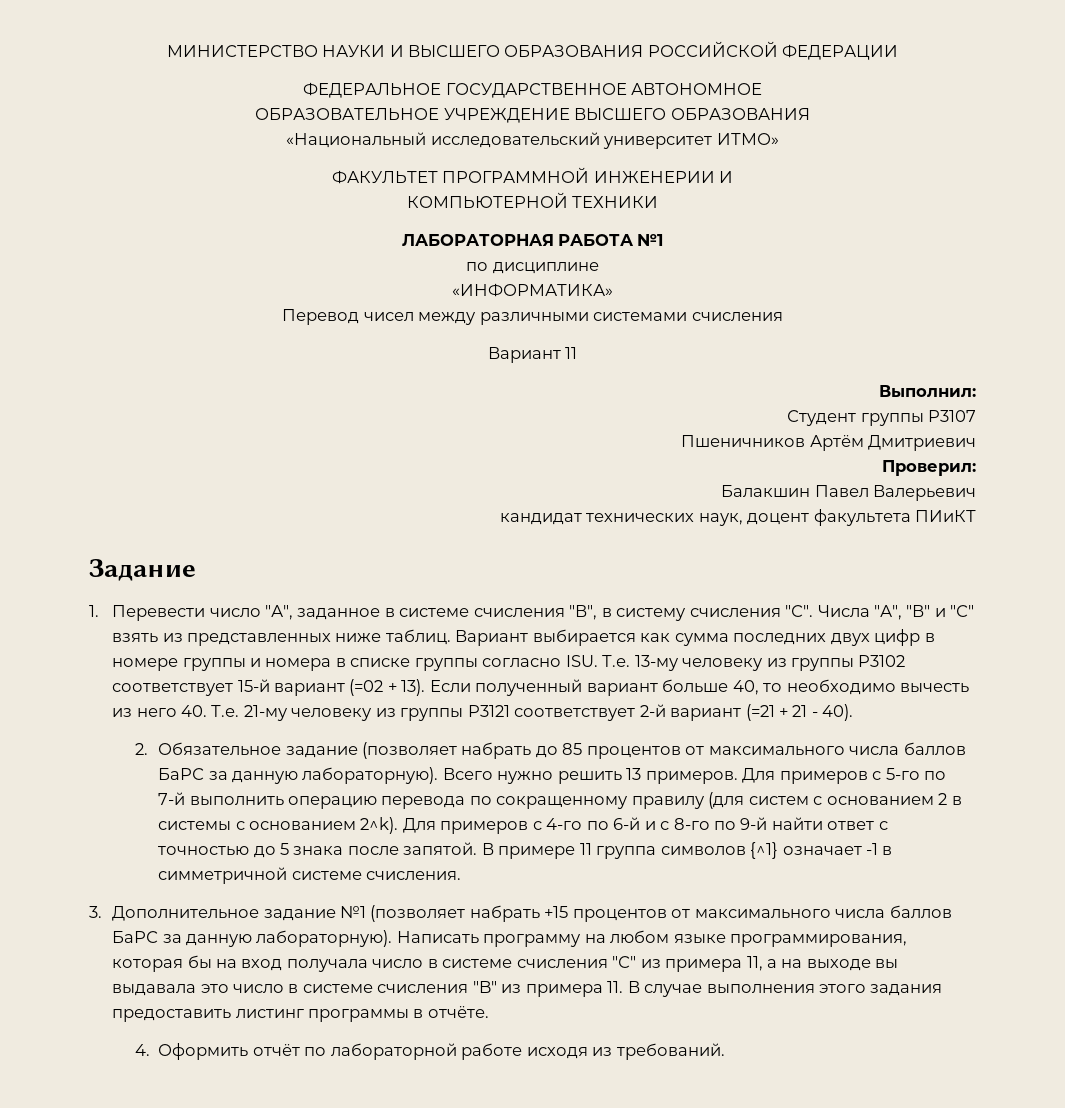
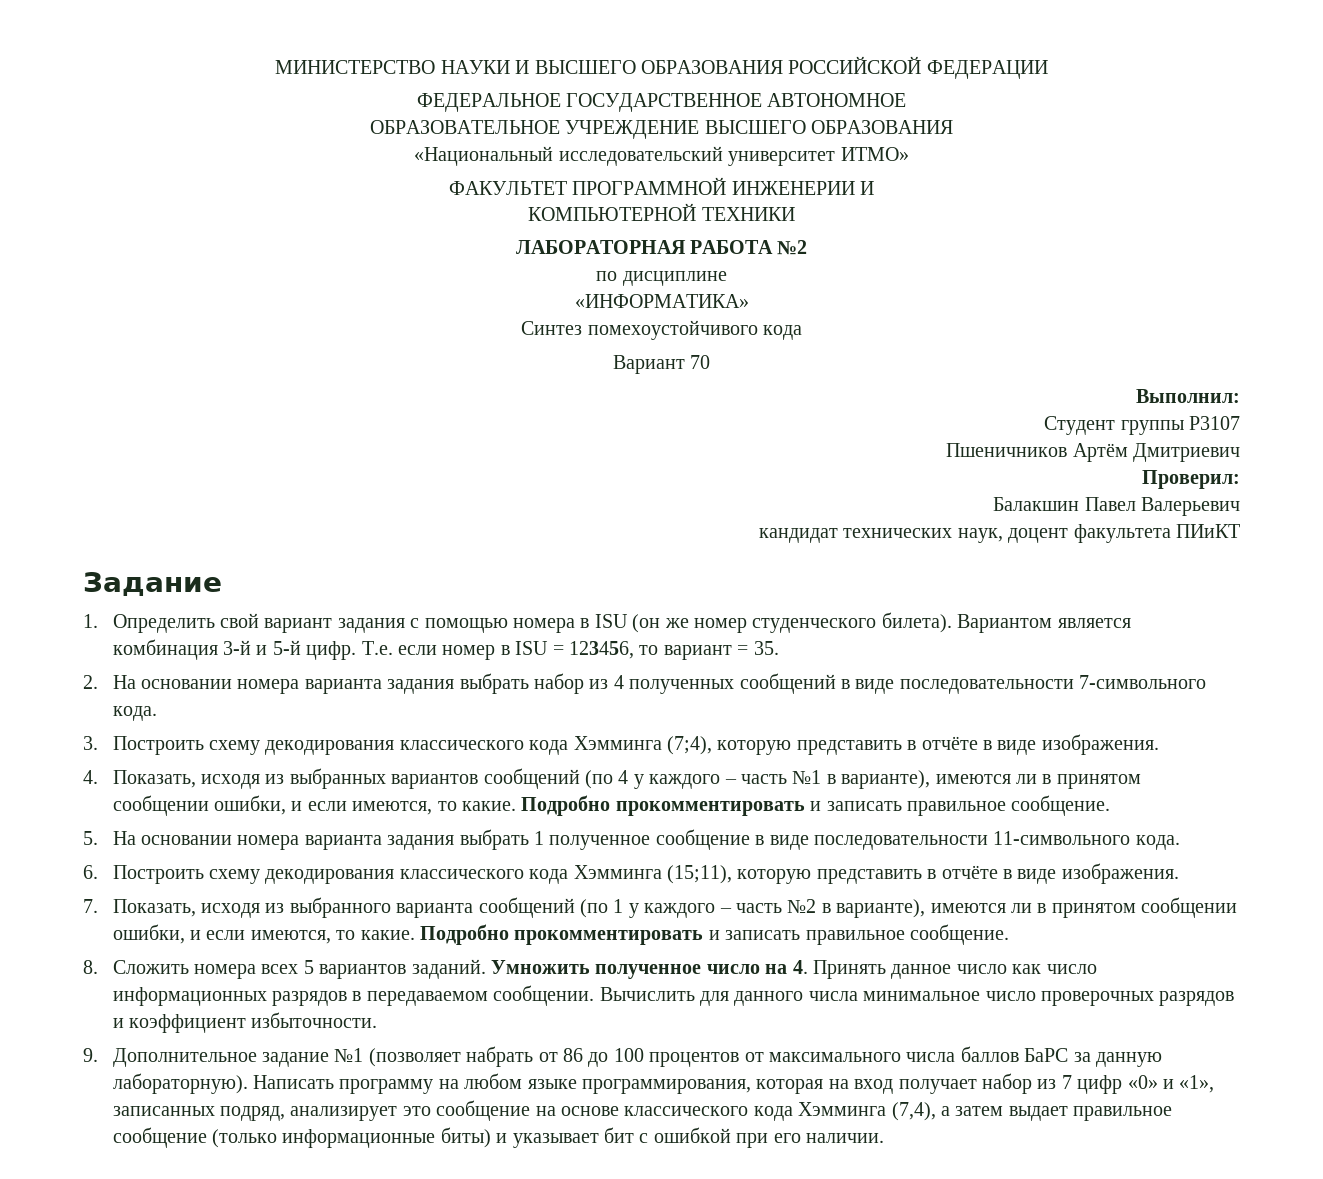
[637,234,664,246] №1 -> [777,240,808,255] №2
[282,309,783,325] [487,347,578,363] Перевод чисел между различными системами счисления // Вариант 11 -> [521,320,802,340] [612,355,711,374] Синтез помехоустойчивого кода // Вариант 70
[112,605,975,621] [112,629,935,646] [112,655,906,671] [112,679,969,696] [112,704,854,721] [135,742,966,759] [158,767,947,784] [158,792,962,809] [158,817,888,834] [158,842,893,859] [158,867,462,884] [89,906,102,918] Перевести число "А", заданное в системе счисления "В", в систему счисления "С". Числа "А", "В" и "С" взять из представленных ниже таблиц. Вариант выбирается как сумма последних двух цифр в номере группы и номера в списке группы согласно ISU. Т.е. 13-му человеку из группы P3102 соответствует 15-й вариант (=02 + 13). Если полученный вариант больше 40, то необходимо вычесть из него 40. Т.е. 21-му человеку из группы P3121 соответствует 2-й вариант (=21 + 21 - 40). // 2. Обязательное задание (позволяет набрать до 85 процентов от максимального числа баллов БаРС за данную лабораторную). Всего нужно решить 13 примеров. Для примеров с 5-го по 7-й выполнить операцию перевода по сокращенному правилу (для систем с основанием 2 в системы с основанием 2^k). Для примеров с 4-го по 6-й и с 8-го по 9-й найти ответ с точностью до 5 знака после запятой. В примере 11 группа символов {^1} означает -1 в симметричной системе счисления. // 3. -> [112,612,1131,633] [112,639,779,660] [83,673,1207,694] [112,706,157,721] [83,734,1159,755] [83,768,1141,789] [112,795,1111,816] [83,829,1180,850] [83,863,1179,884] [83,897,1238,918] [112,924,1010,945] [83,959,1097,979] [112,985,1235,1006] [112,1012,378,1033] [83,1048,98,1062] Определить свой вариант задания с помощью номера в ISU (он же номер студенческого билета). Вариантом является комбинация 3-й и 5-й цифр. Т.е. если номер в ISU = 123456, то вариант = 35. // 2. На основании номера варианта задания выбрать набор из 4 полученных сообщений в виде последовательности 7-символьного кода. // 3. Построить схему декодирования классического кода Хэмминга (7;4), которую представить в отчёте в виде изображения. // 4. Показать, исходя из выбранных вариантов сообщений (по 4 у каждого – часть №1 в варианте), имеются ли в принятом сообщении ошибки, и если имеются, то какие. Подробно прокомментировать и записать правильное сообщение. // 5. На основании номера варианта задания выбрать 1 полученное сообщение в виде последовательности 11-символьного кода. // 6. Построить схему декодирования классического кода Хэмминга (15;11), которую представить в отчёте в виде изображения. // 7. Показать, исходя из выбранного варианта сообщений (по 1 у каждого – часть №2 в варианте), имеются ли в принятом сообщении ошибки, и если имеются, то какие. Подробно прокомментировать и записать правильное сообщение. // 8. Сложить номера всех 5 вариантов заданий. Умножить полученное число на 4. Принять данное число как число информационных разрядов в передаваемом сообщении. Вычислить для данного числа минимальное число проверочных разрядов и коэффициент избыточности. // 9.
[544,906,569,918] +15 -> [538,1048,644,1067] от 86 до 100
[187,955,212,969] бы -> (824, 1086) none
[286,956,899,972] [112,981,943,997] [112,1006,489,1022] [135,1043,725,1060] получала число в системе счисления "С" из примера 11, а на выходе вы выдавала это число в системе счисления "B" из примера 11. В случае выполнения этого задания предоставить листинг программы в отчёте. // 4. Оформить отчёт по лабораторной работе исходя из требований. -> [898,1073,1215,1094] [112,1100,1173,1121] [112,1127,885,1148] получает набор из 7 цифр «0» и «1», записанных подряд, анализирует это сообщение на основе классического кода Хэмминга (7,4), а затем выдает правильное сообщение (только информационные биты) и указывает бит с ошибкой при его наличии.

